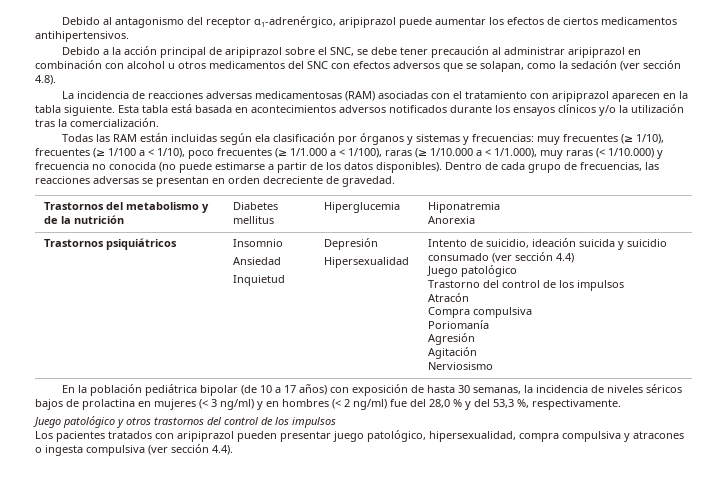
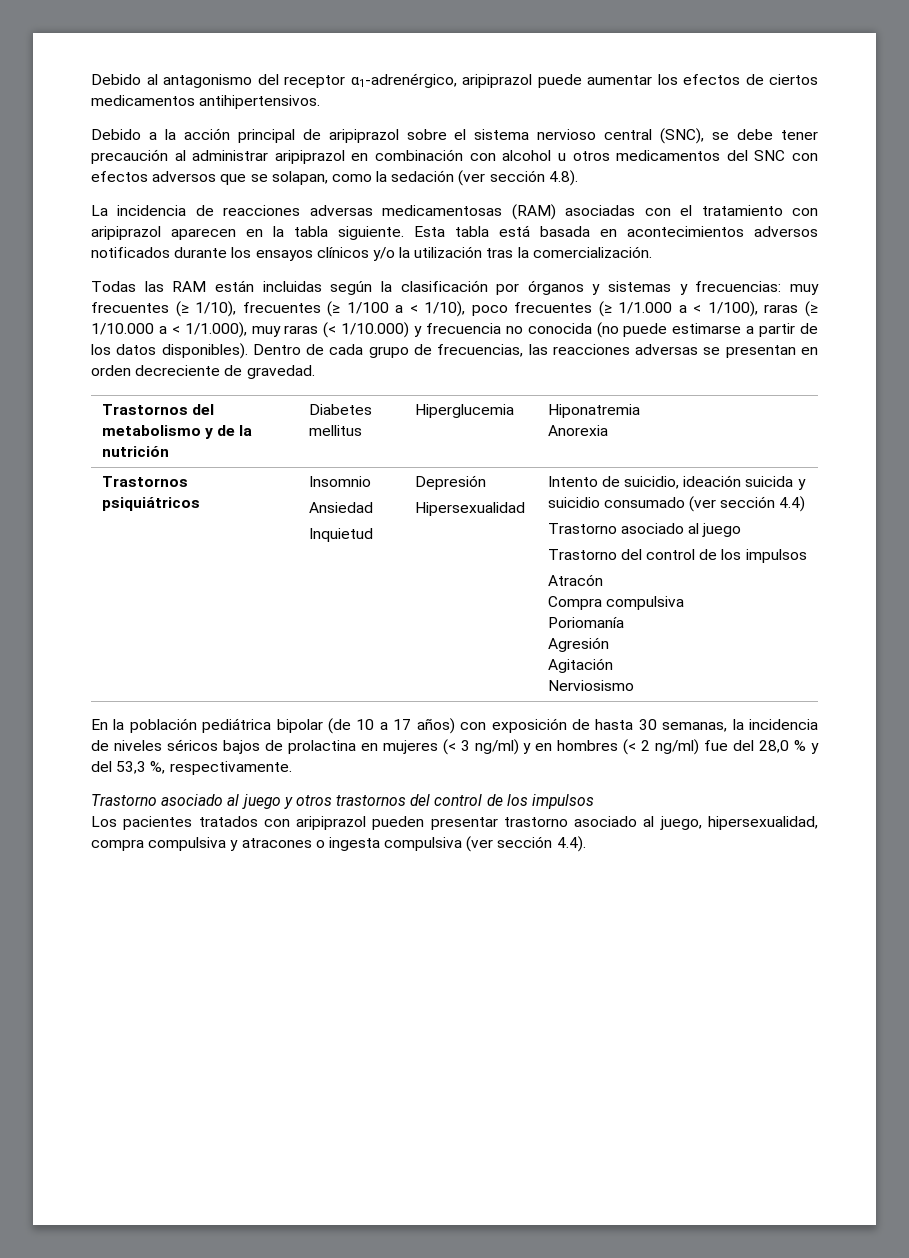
[330,47,355,56] SNC, -> [474,128,705,144] sistema nervioso central (SNC),
[255,134,271,142] ela -> [380,281,392,292] la
[426,265,517,277] Juego patológico -> [547,523,742,537] Trastorno asociado al juego
[33,416,115,428] Juego patológico -> [91,794,281,809] Trastorno asociado al juego
[333,430,426,442] juego patológico, -> [503,816,702,830] trastorno asociado al juego,

